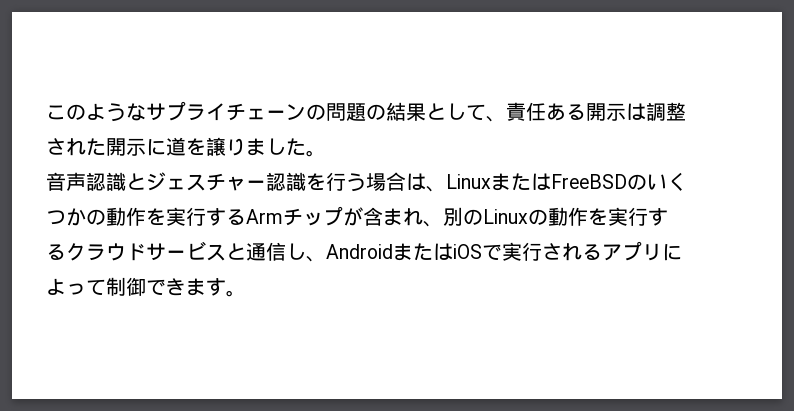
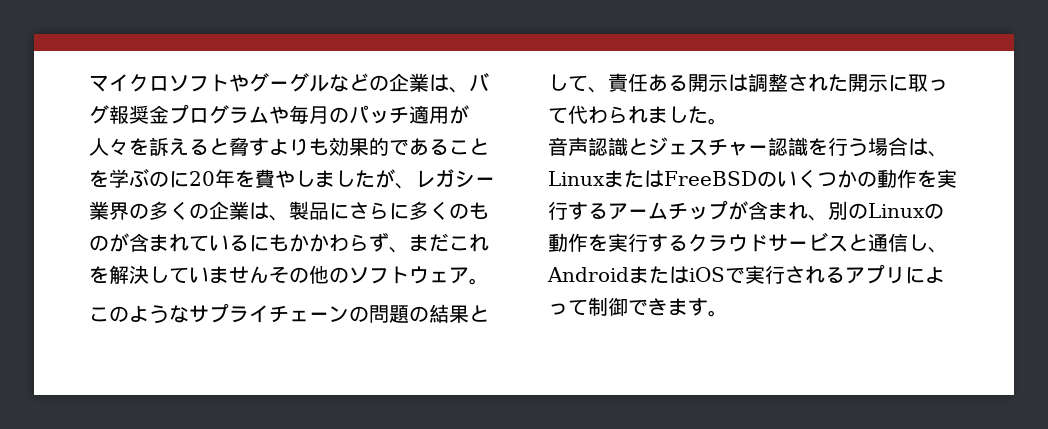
(46, 112) none -> [89,72,489,93] [89,104,469,124] [89,137,489,156] [89,168,495,189] [89,201,489,221] [89,232,489,253] [89,265,489,285] マイクロソフトやグーグルなどの企業は、バグ報奨金プログラムや毎月のパッチ適用が人々を訴えると脅すよりも効果的であることを学ぶのに20年を費やしましたが、レガシー業界の多くの企業は、製品にさらに多くのものが含まれているにもかかわらず、まだこれを解決していませんその他のソフトウェア。 //
[166,137,246,156] 道を譲り -> [908,74,948,92] [548,105,648,124] 取って代わられ
[246,209,283,224] Arm -> [608,202,668,220] アーム

